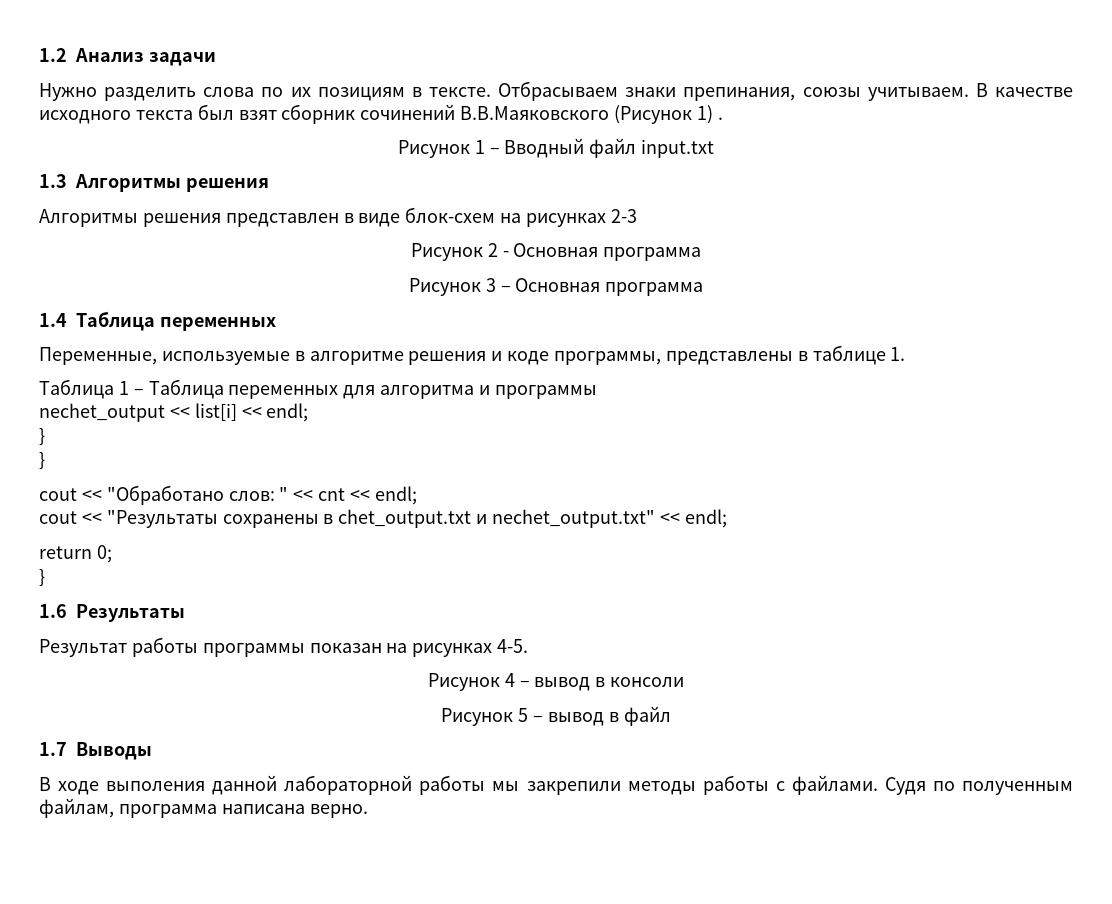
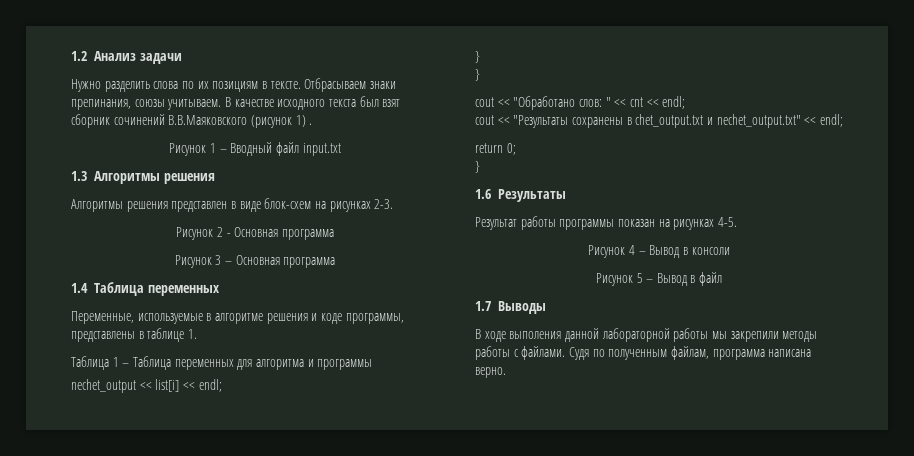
[614,105,693,124] (Рисунок -> [250,115,292,128] (рисунок
[610,209,637,223] 2-3 -> [374,199,394,209] 2-3.
[534,677,591,691] вывод -> [649,245,681,258] Вывод
[547,712,604,726] вывод -> [656,273,688,286] Вывод

